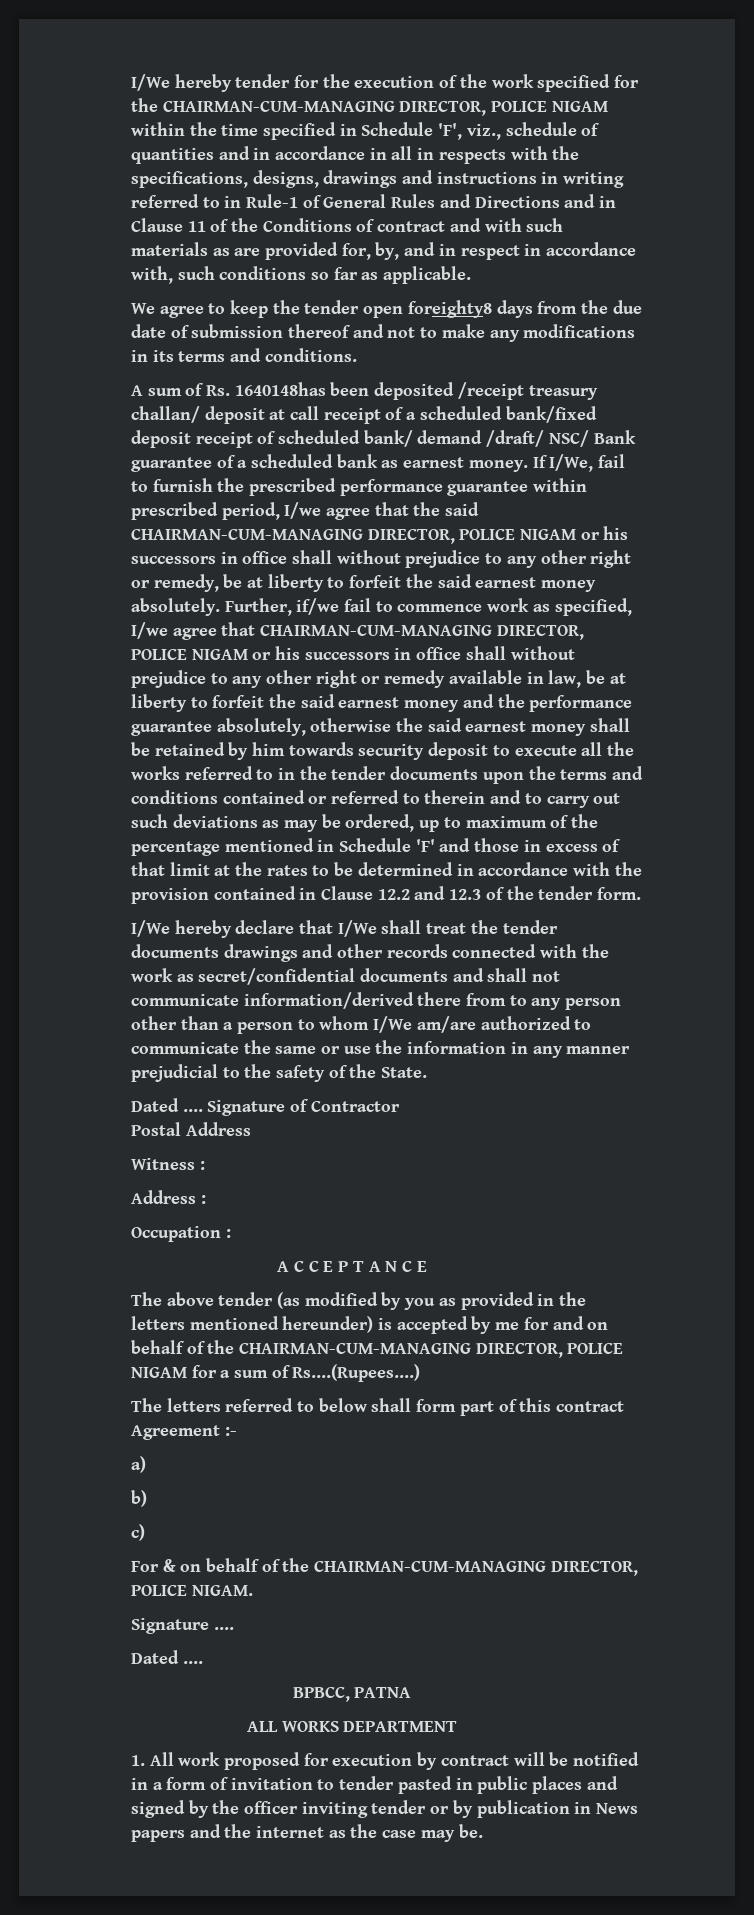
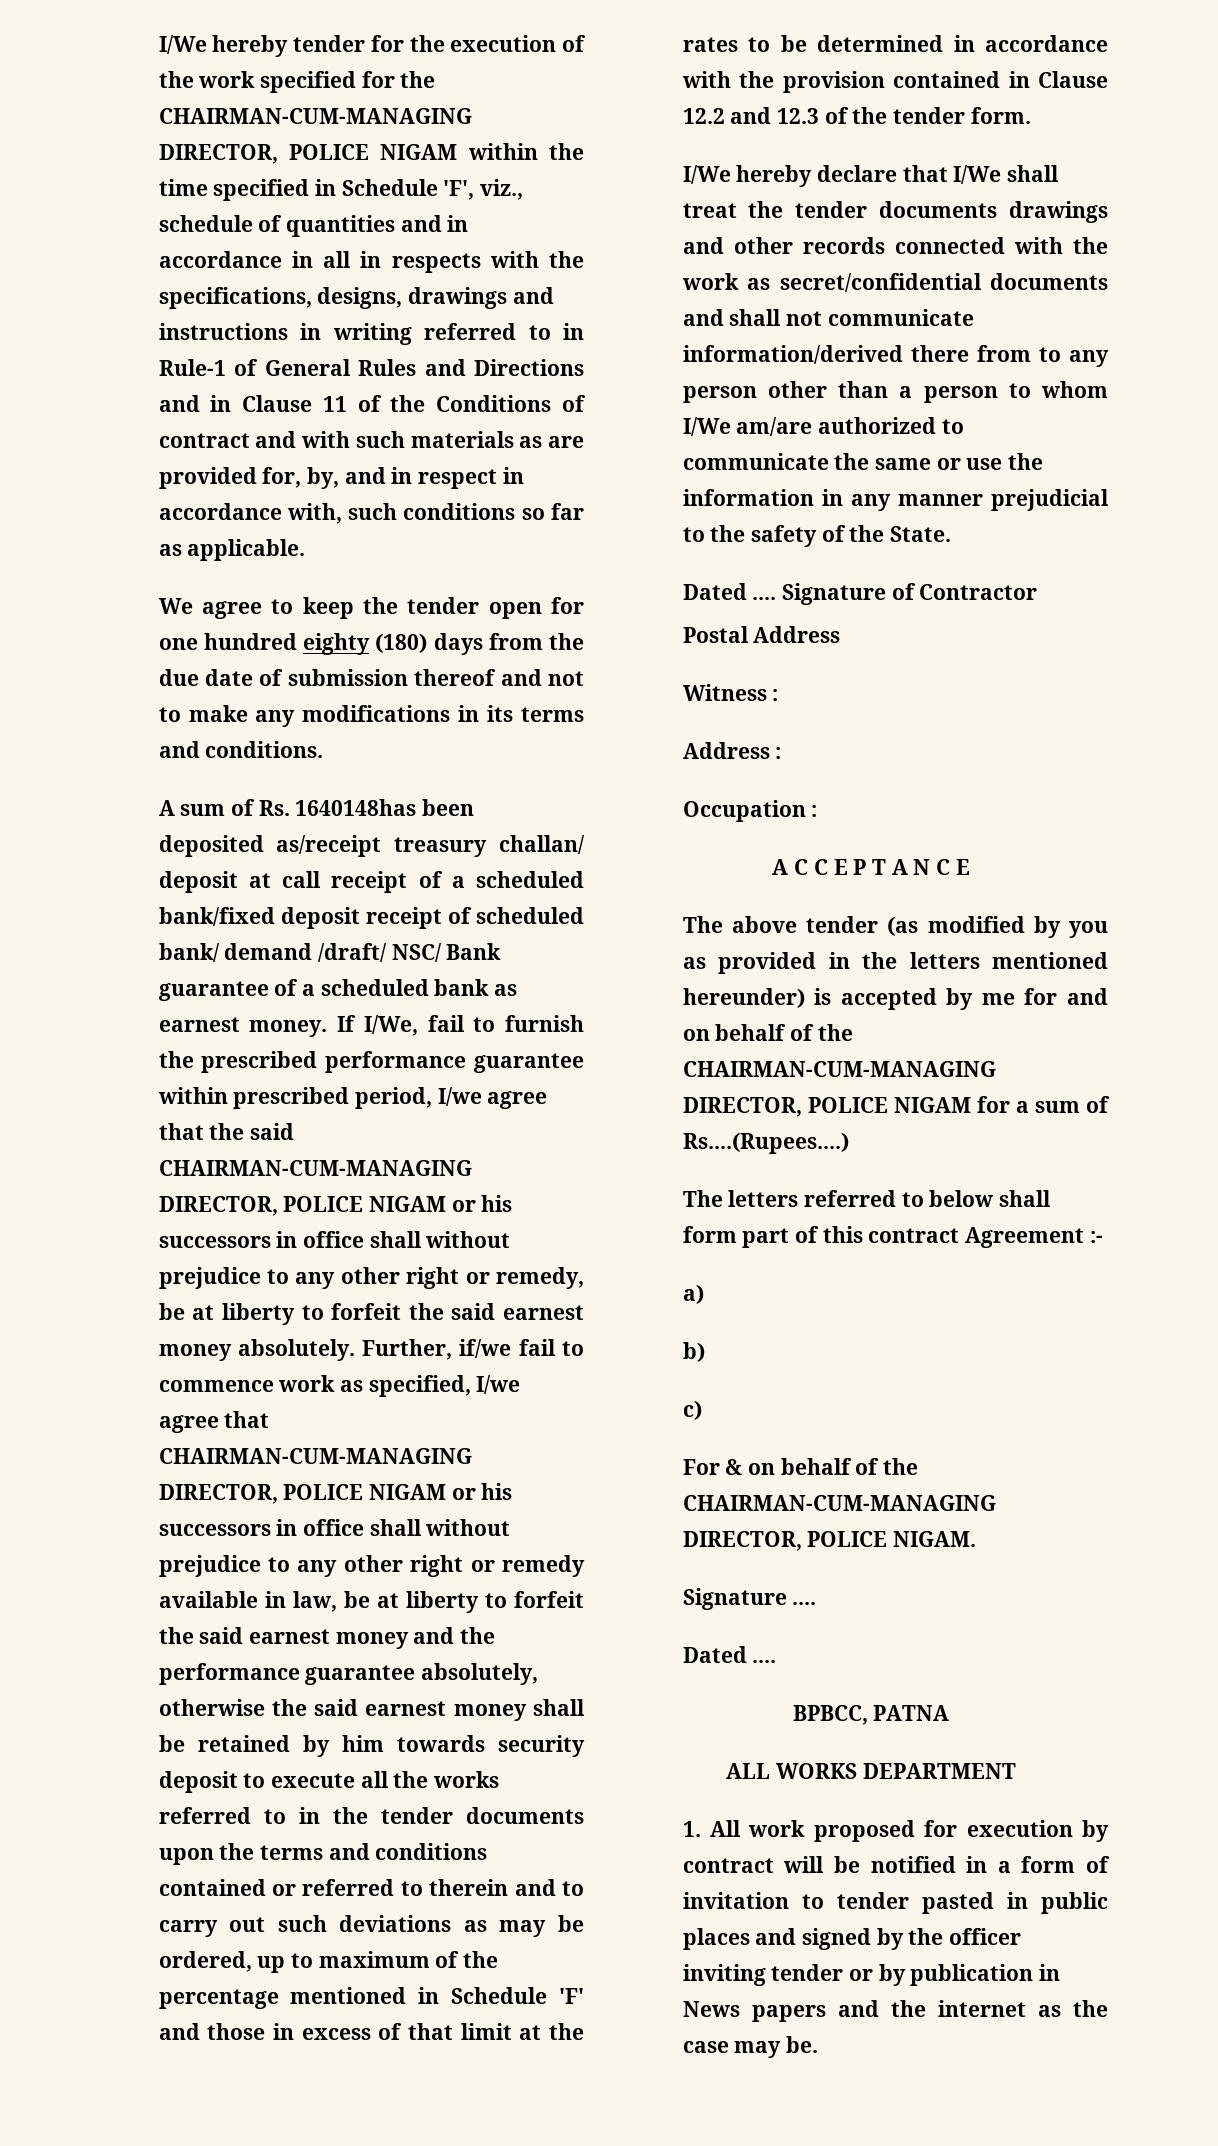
[407,300,492,318] foreighty8 -> [551,597,584,614] [158,633,428,655] for one hundred eighty (180)
[457,382,524,400] /receipt -> [276,835,382,857] as/receipt

